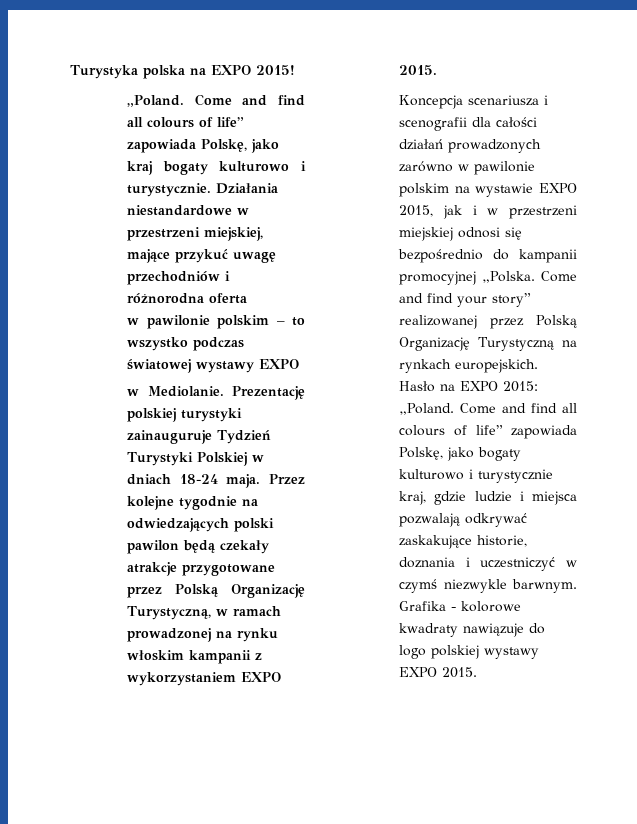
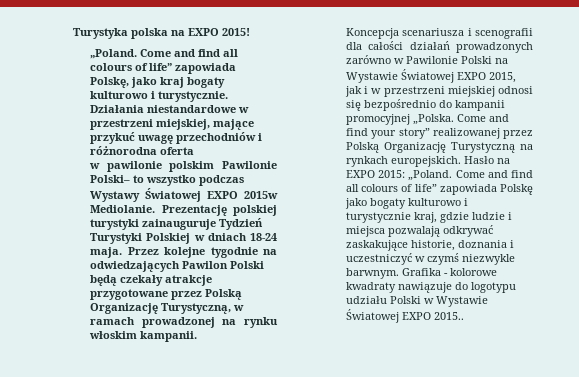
[276,321,285,325] – -> [221,161,277,169] [90,175,131,183] Pawilonie Polski–
[127,359,300,373] [127,389,140,396] światowej wystawy EXPO // w -> [90,188,278,202] Wystawy Światowej EXPO 2015w
[234,518,275,532] [127,540,180,554] polski pawilon -> [182,261,265,269] Pawilon Polski
[189,650,263,664] [127,672,282,686] [399,65,438,75] kampanii z wykorzystaniem EXPO 2015. -> [140,331,198,342] kampanii.
[474,161,536,175] [399,183,534,197] pawilonie polskim na wystawie -> [406,56,509,64] [346,69,455,83] Pawilonie Polski na Wystawie Światowej
[399,447,444,460] Polskę, -> [500,184,533,195] Polskę
[399,645,540,659] [399,667,478,678] logo polskiej wystawy EXPO 2015. -> [471,282,517,293] [346,296,489,307] [346,309,465,323] logotypu udziału Polski w Wystawie Światowej EXPO 2015..

